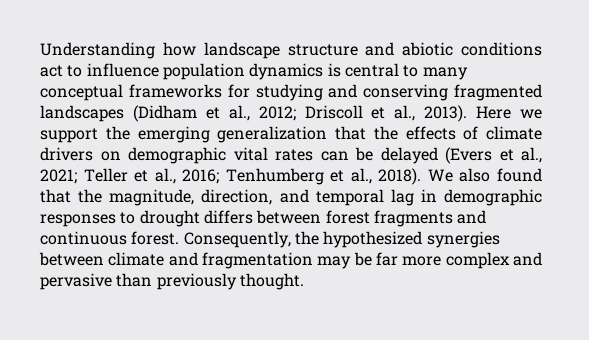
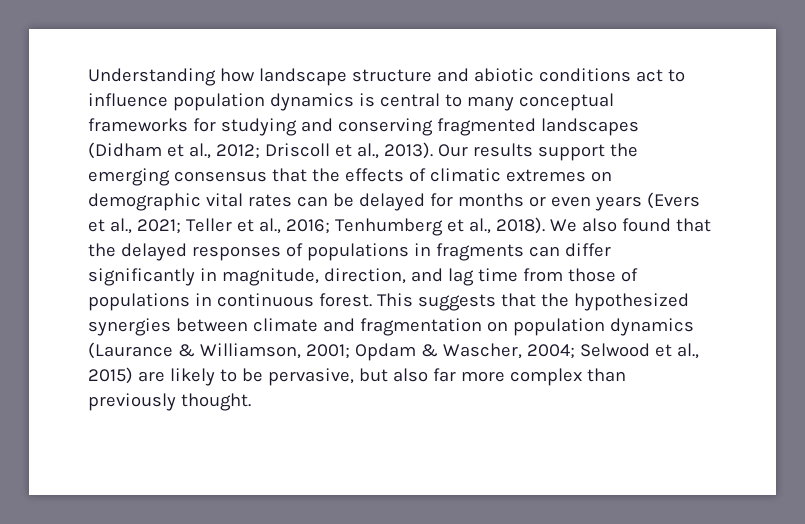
[476,106,542,119] Here we -> [437,143,533,157] Our results
[217,126,328,143] generalization -> [173,171,267,182] consensus
[486,126,542,140] [40,147,93,161] climate drivers -> [429,168,586,182] climatic extremes
(438, 155) none -> [429,193,642,211] for months or even years
[109,189,542,206] [40,210,487,227] [40,231,291,248] magnitude, direction, and temporal lag in demographic responses to drought differs between forest fragments and continuous forest. Consequently, -> [120,243,611,261] [88,268,638,286] [88,293,536,311] delayed responses of populations in fragments can differ significantly in magnitude, direction, and lag time from those of populations in continuous forest. This suggests that
[317,252,372,269] may be -> [486,318,694,336] [88,342,699,361] [88,367,428,386] on population dynamics (Laurance & Williamson, 2001; Opdam & Wascher, 2004; Selwood et al., 2015) are likely to be pervasive, but also
[512,252,542,266] [40,273,112,290] and pervasive -> (582, 377) none

